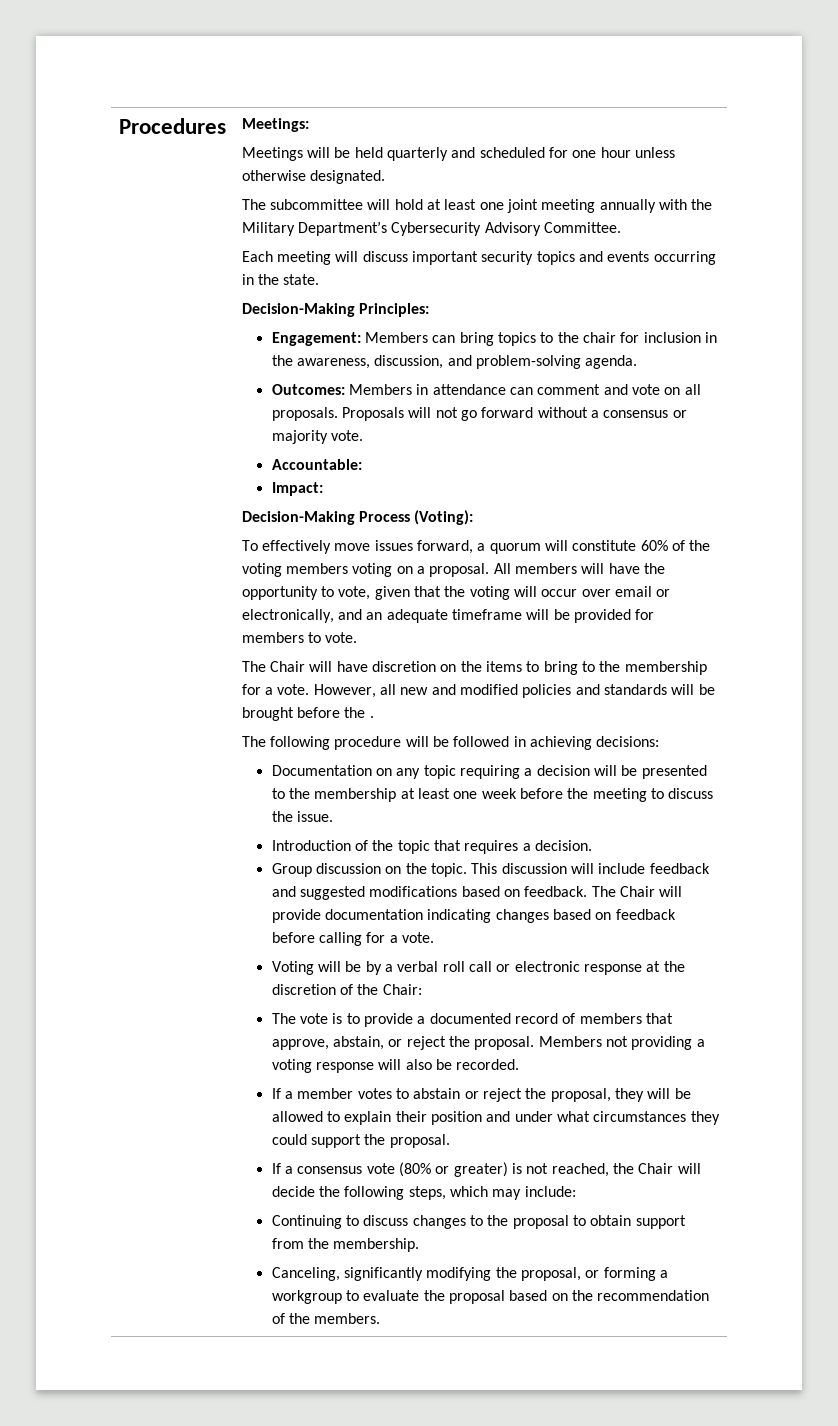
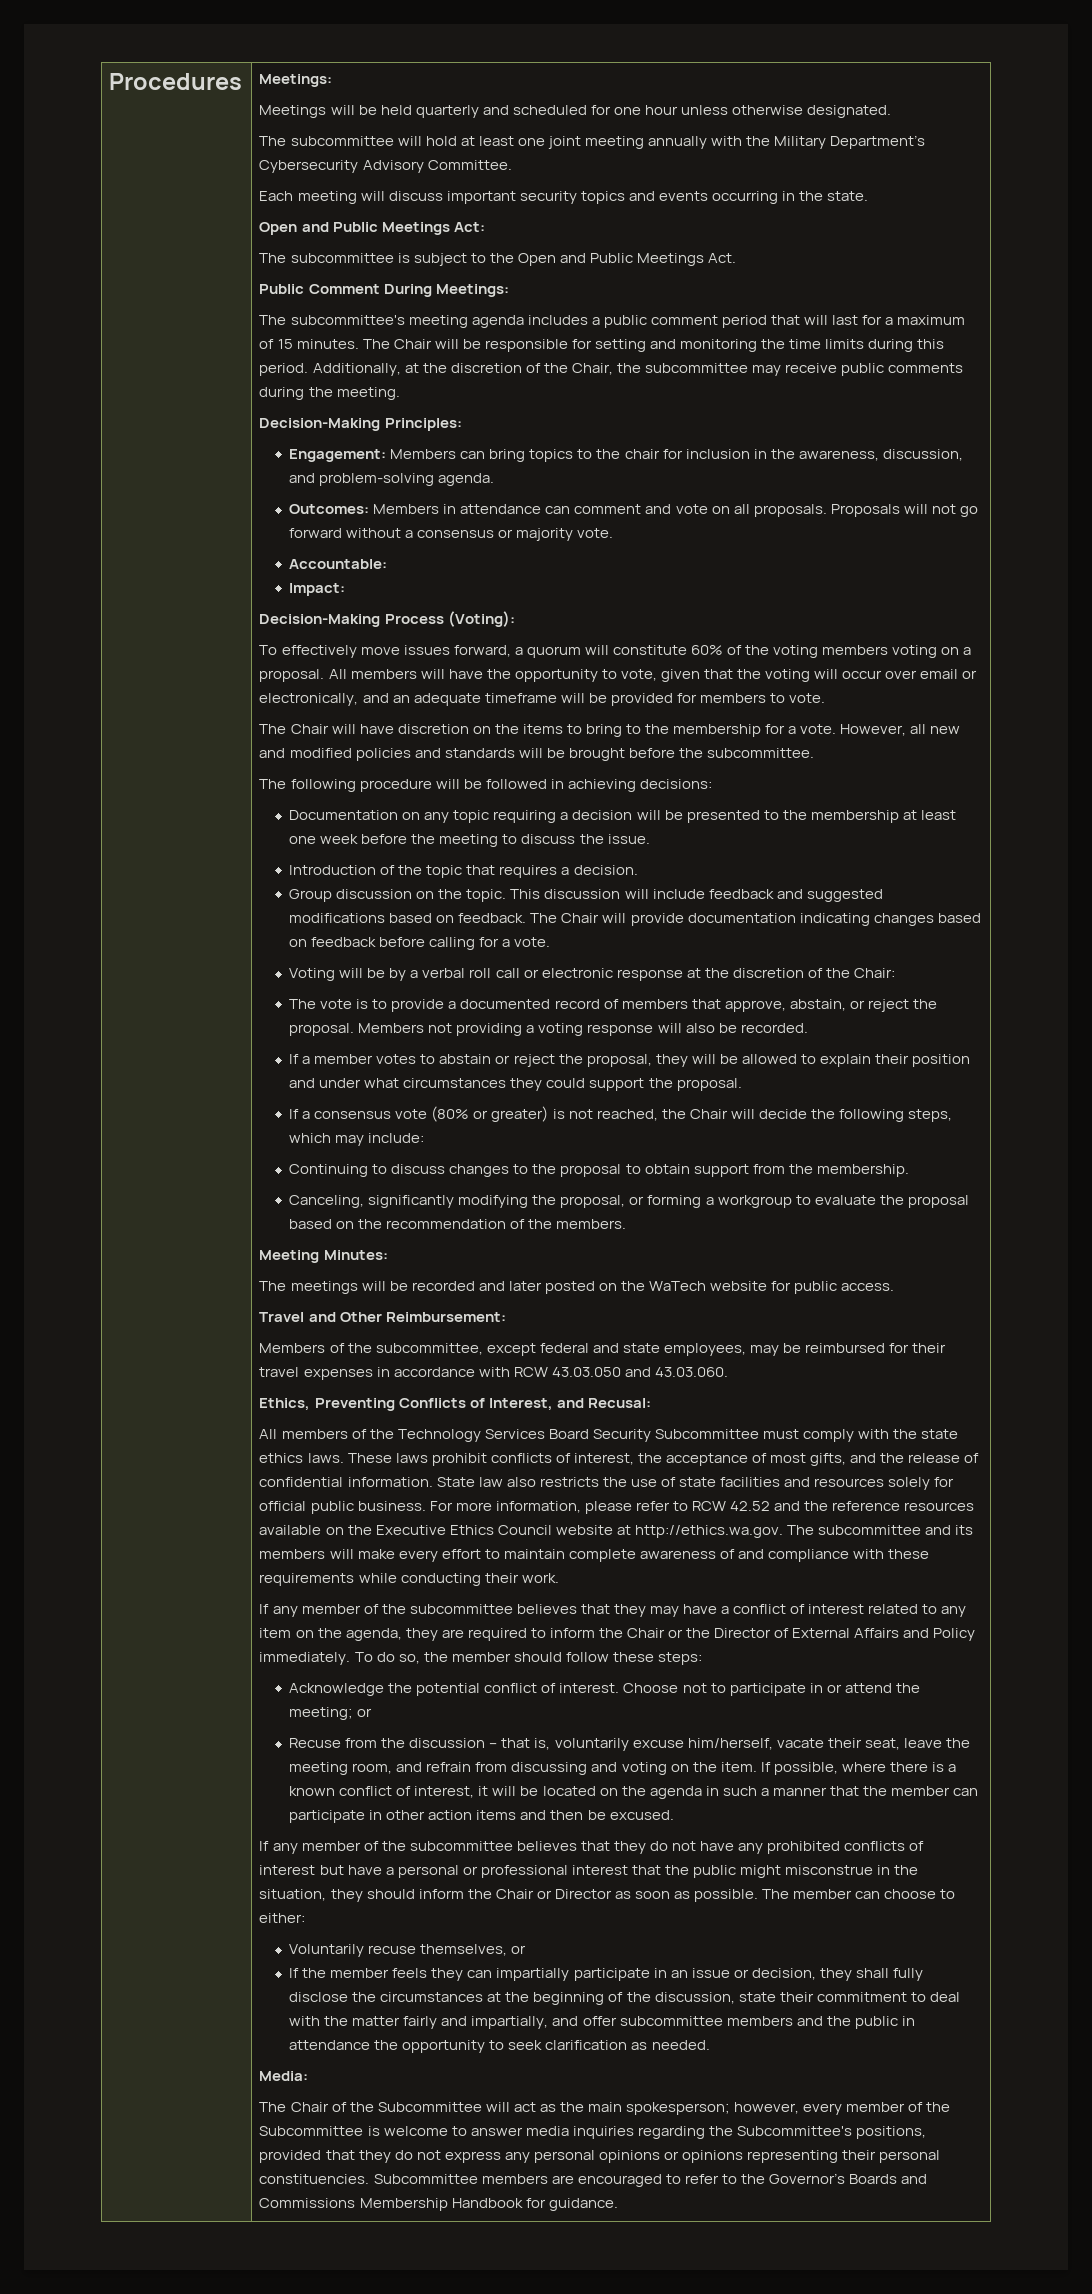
(320, 279) none -> [259,222,485,235] [259,253,736,266] [259,284,509,297] [259,315,966,328] [259,339,945,352] [259,363,964,376] [259,387,400,400] // Open and Public Meetings Act: // The subcommittee is subject to the Open and Public Meetings Act. // Public Comment During Meetings: // The subcommittee's meeting agenda includes a public comment period that will last for a maximum of 15 minutes. The Chair will be responsible for setting and monitoring the time limits during this period. Additionally, at the discretion of the Chair, the subcommittee may receive public comments during the meeting.
[369,716,374,718] . -> [706,748,814,758] subcommittee.
(381, 1318) none -> [259,1250,388,1263] [259,1281,895,1294] [259,1312,506,1322] [259,1343,947,1356] [259,1367,728,1380] [259,1398,651,1411] [259,1429,959,1442] [259,1453,980,1466] [259,1477,955,1490] [259,1501,975,1514] [259,1525,974,1538] [259,1549,930,1562] [259,1573,559,1586] [259,1604,967,1617] [259,1628,976,1641] [259,1652,702,1665] [289,1683,920,1696] [289,1707,373,1720] [289,1738,970,1751] [289,1762,956,1775] [289,1786,979,1799] [289,1810,674,1823] [259,1841,925,1854] [259,1865,919,1878] [259,1889,956,1902] [259,1913,306,1923] [289,1944,527,1957] [289,1968,923,1981] [289,1992,960,2005] [289,2016,915,2029] [289,2040,710,2053] [259,2071,309,2081] [259,2102,951,2115] [259,2126,926,2139] [259,2150,941,2163] [259,2173,928,2187] [259,2198,618,2211] // Meeting Minutes: // The meetings will be recorded and later posted on the WaTech website for public access. // Travel and Other Reimbursement: // Members of the subcommittee, except federal and state employees, may be reimbursed for their travel expenses in accordance with RCW 43.03.050 and 43.03.060. // Ethics, Preventing Conflicts of Interest, and Recusal: // All members of the Technology Services Board Security Subcommittee must comply with the state ethics laws. These laws prohibit conflicts of interest, the acceptance of most gifts, and the release of confidential information. State law also restricts the use of state facilities and resources solely for official public business. For more information, please refer to RCW 42.52 and the reference resources available on the Executive Ethics Council website at http://ethics.wa.gov. The subcommittee and its members will make every effort to maintain complete awareness of and compliance with these requirements while conducting their work. // If any member of the subcommittee believes that they may have a conflict of interest related to any item on the agenda, they are required to inform the Chair or the Director of External Affairs and Policy immediately. To do so, the member should follow these steps: // Acknowledge the potential conflict of interest. Choose not to participate in or attend the meeting; or // Recuse from the discussion – that is, voluntarily excuse him/herself, vacate their seat, leave the meeting room, and refrain from discussing and voting on the item. If possible, where there is a known conflict of interest, it will be located on the agenda in such a manner that the member can participate in other action items and then be excused. // If any member of the subcommittee believes that they do not have any prohibited conflicts of interest but have a personal or professional interest that the public might misconstrue in the situation, they should inform the Chair or Director as soon as possible. The member can choose to either: // Voluntarily recuse themselves, or // If the member feels they can impartially participate in an issue or decision, they shall fully disclose the circumstances at the beginning of the discussion, state their commitment to deal with the matter fairly and impartially, and offer subcommittee members and the public in attendance the opportunity to seek clarification as needed. // Media: // The Chair of the Subcommittee will act as the main spokesperson; however, every member of the Subcommittee is welcome to answer media inquiries regarding the Subcommittee's positions, provided that they do not express any personal opinions or opinions representing their personal constituencies. Subcommittee members are encouraged to refer to the Governor’s Boards and Commissions Membership Handbook for guidance.

